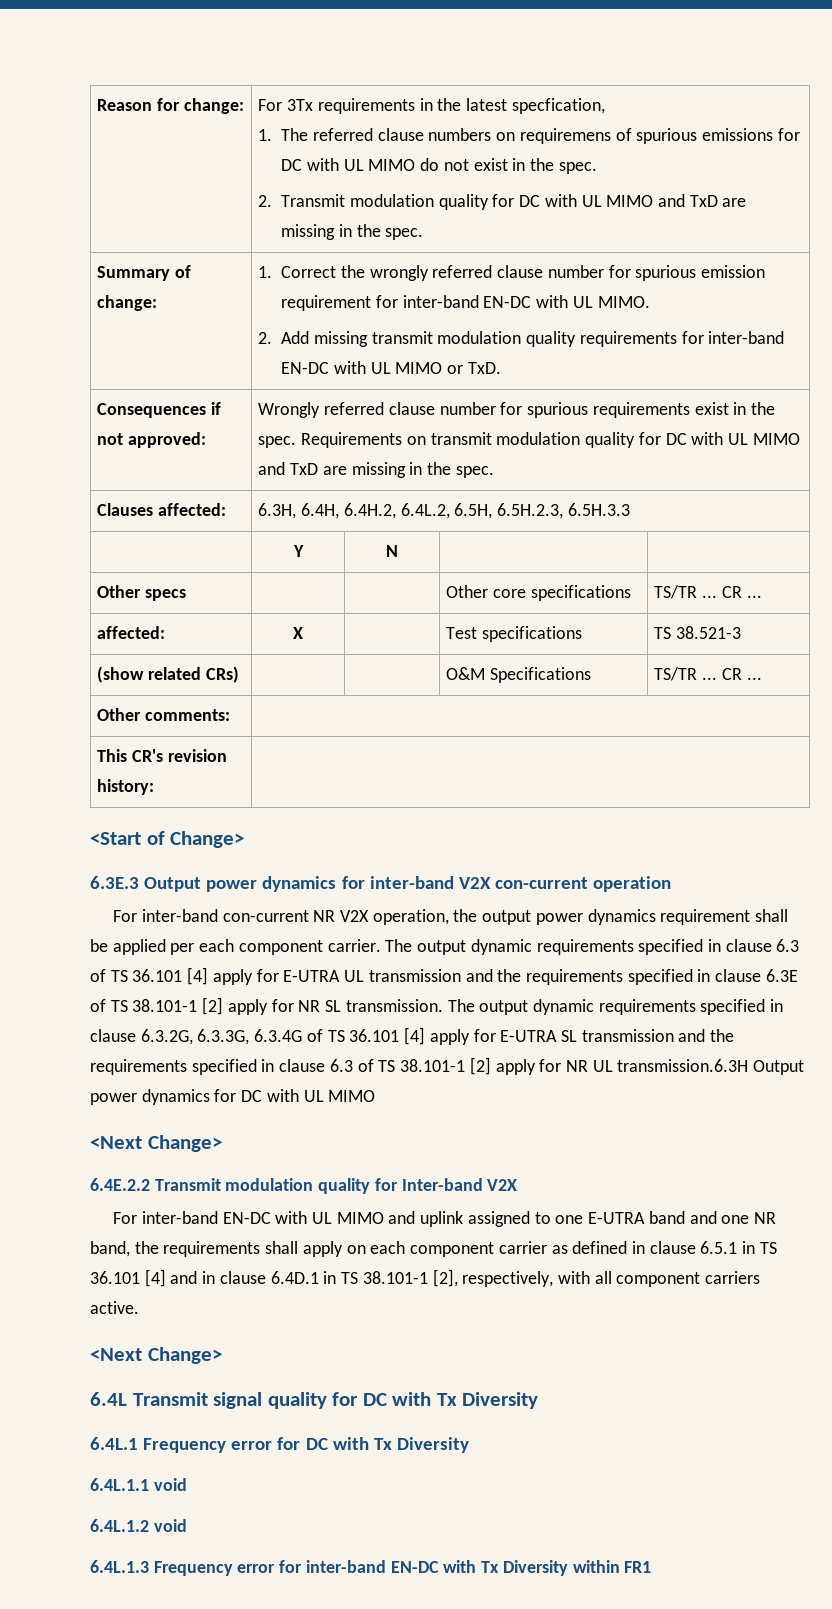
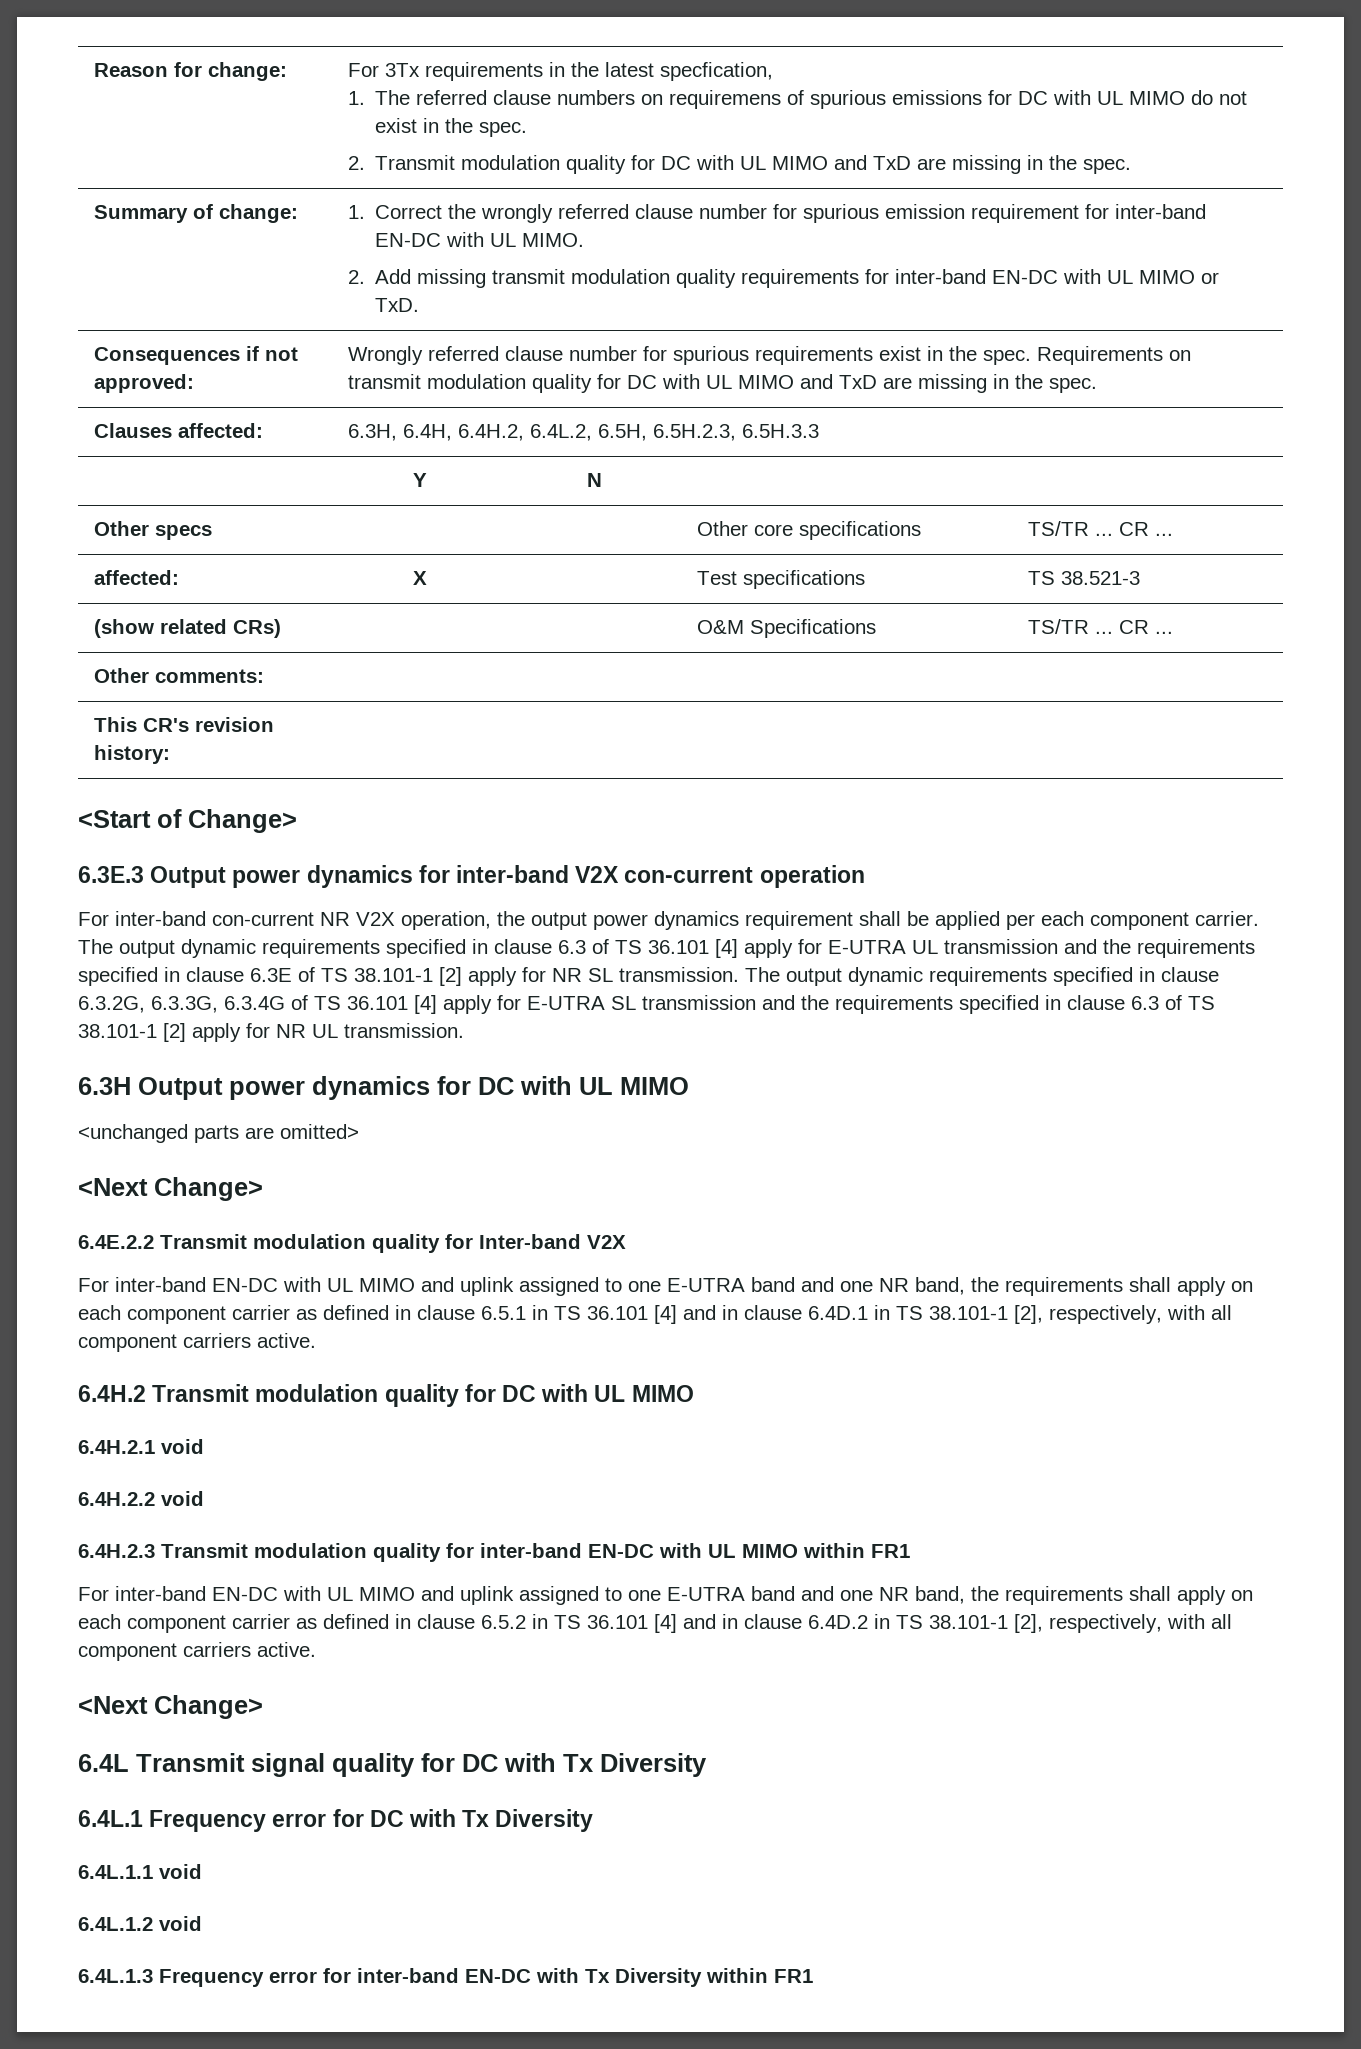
[617,1059,749,1072] transmission.6.3H -> [344,1023,464,1038] [78,1077,131,1095] transmission. // 6.3H
(376, 1096) none -> [78,1124,359,1143] // <unchanged parts are omitted>
(139, 1307) none -> [78,1384,694,1407] [78,1439,204,1454] [78,1491,204,1506] [78,1543,910,1562] [78,1586,1253,1605] [78,1614,1232,1633] [78,1642,316,1661] // 6.4H.2 Transmit modulation quality for DC with UL MIMO // 6.4H.2.1 void // 6.4H.2.2 void // 6.4H.2.3 Transmit modulation quality for inter-band EN-DC with UL MIMO within FR1 // For inter-band EN-DC with UL MIMO and uplink assigned to one E-UTRA band and one NR band, the requirements shall apply on each component carrier as defined in clause 6.5.2 in TS 36.101 [4] and in clause 6.4D.2 in TS 38.101-1 [2], respectively, with all component carriers active.

